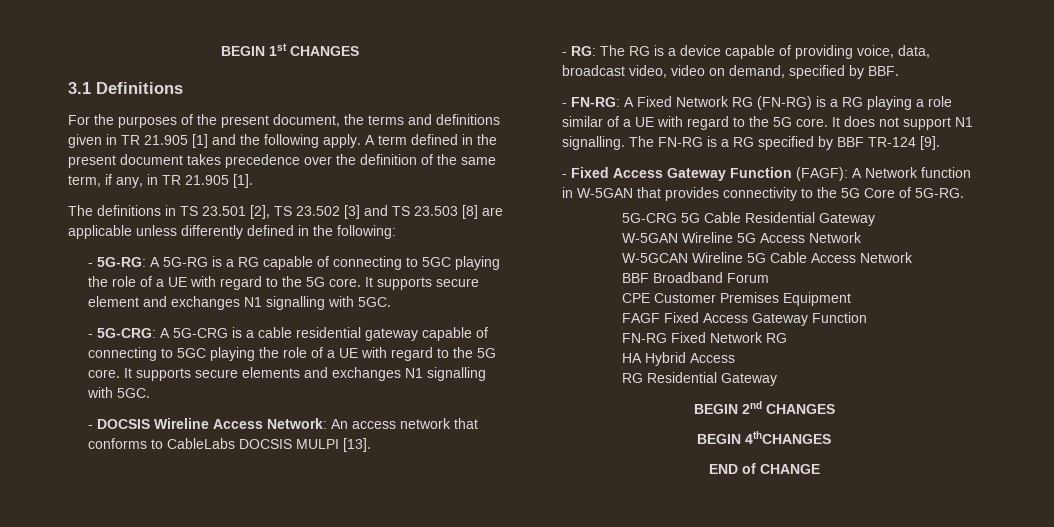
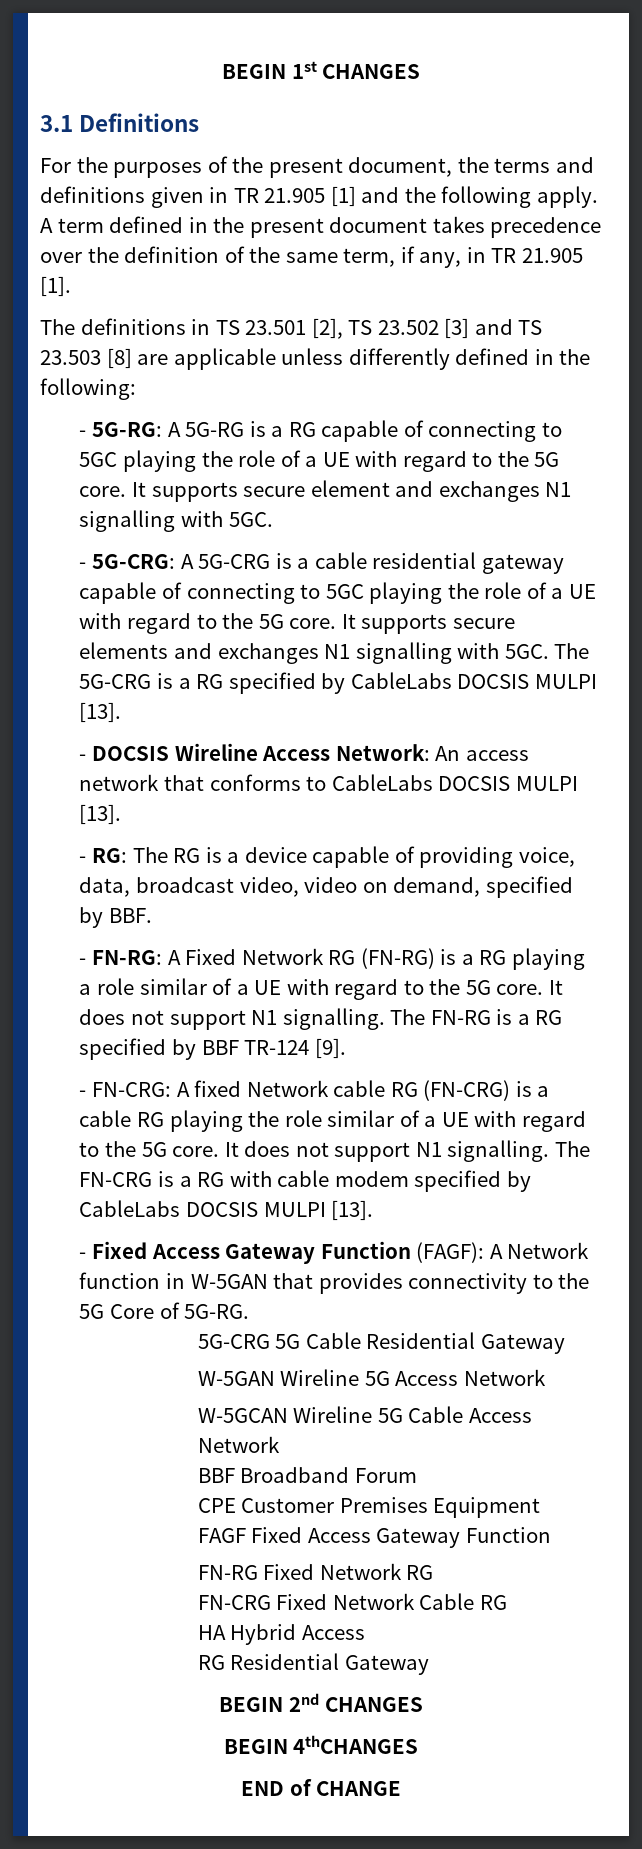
(151, 393) none -> [554,643,590,659] [79,672,597,694] [79,702,122,723] The 5G-CRG is a RG specified by CableLabs DOCSIS MULPI [13].
(941, 143) none -> [79,1080,550,1101] [79,1110,586,1132] [79,1140,590,1162] [79,1170,531,1192] [79,1200,374,1221] // - FN-CRG: A fixed Network cable RG (FN-CRG) is a cable RG playing the role similar of a UE with regard to the 5G core. It does not support N1 signalling. The FN-CRG is a RG with cable modem specified by CableLabs DOCSIS MULPI [13].
(788, 338) none -> [197,1593,507,1610] // FN-CRG Fixed Network Cable RG

